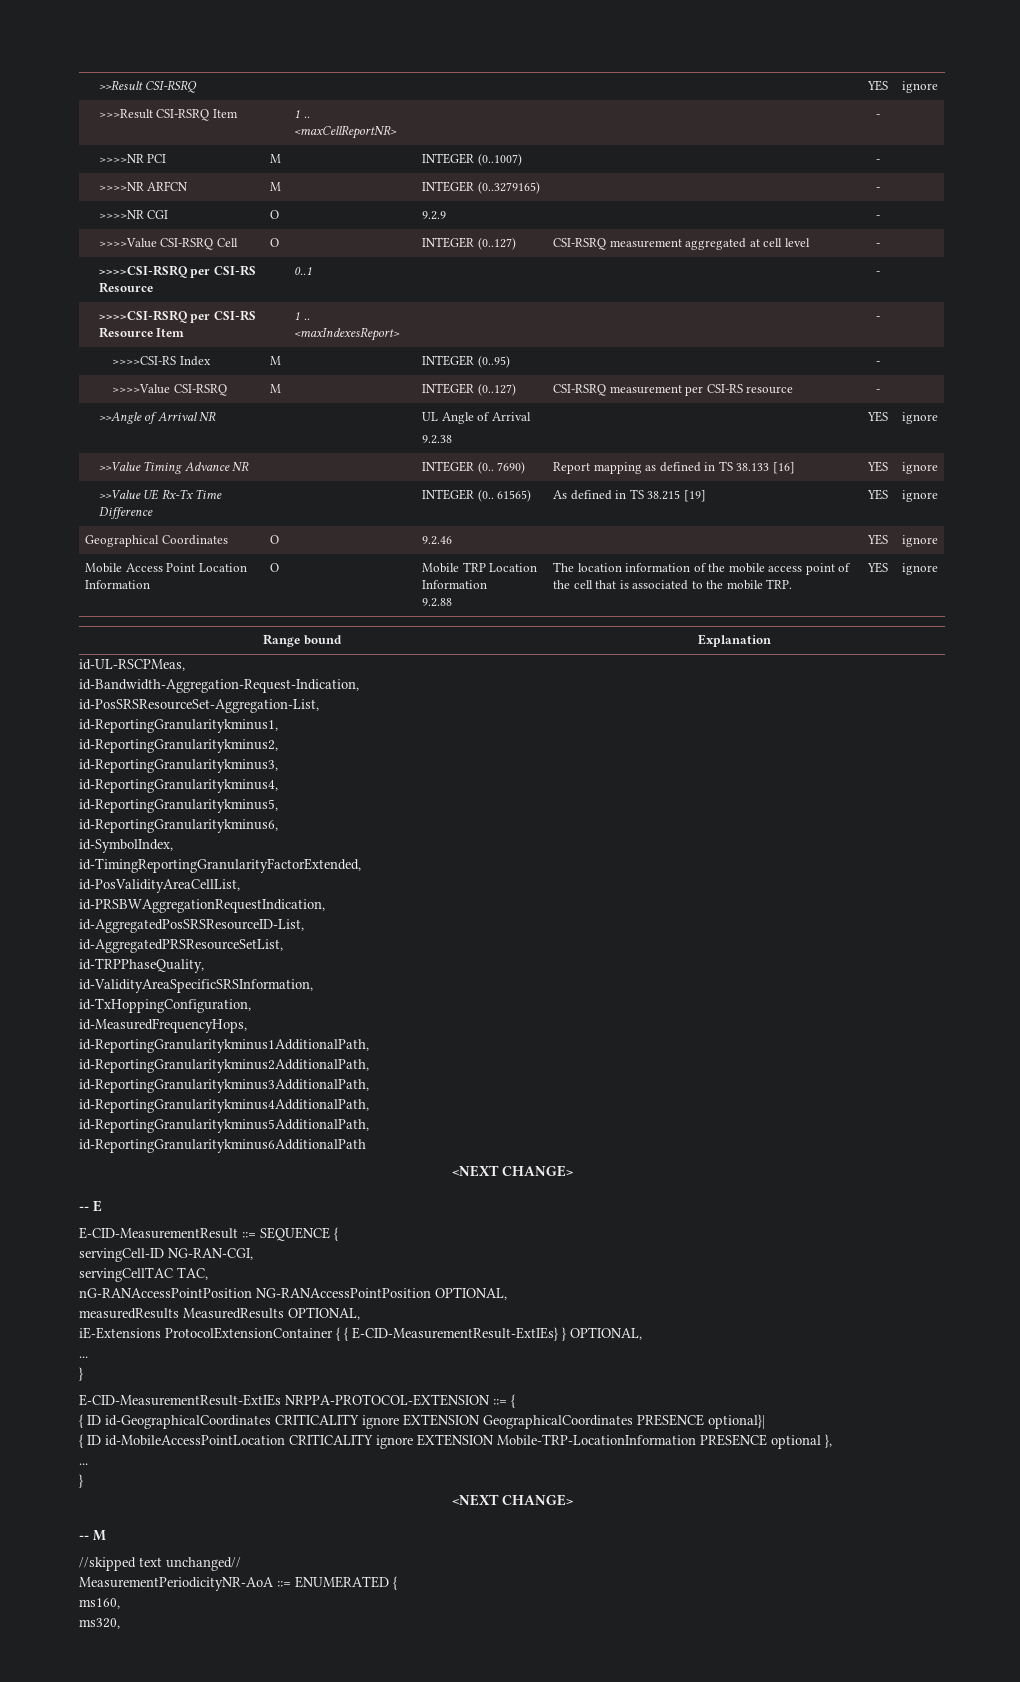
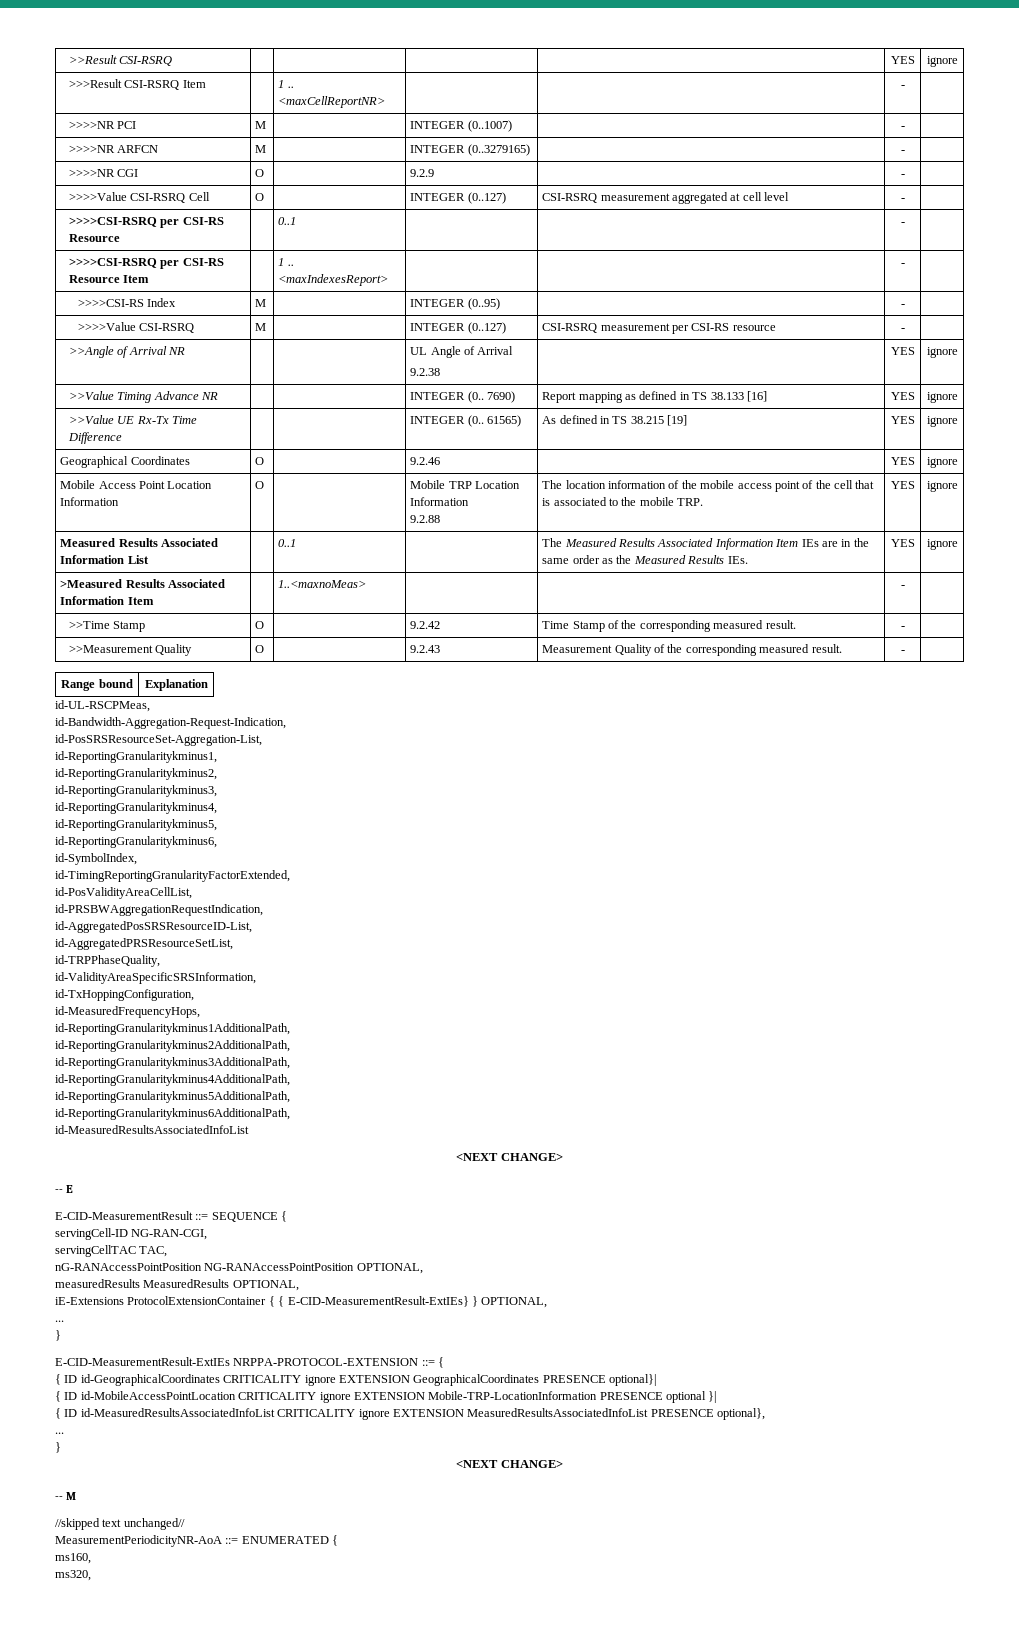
(938, 569) none -> [60,538,219,547] [60,555,149,564] [278,539,297,547] [542,538,869,550] [542,555,748,564] [890,539,915,547] [926,539,958,550] [60,579,226,588] [60,596,154,605] [278,580,367,588] [900,585,905,588] [69,621,146,632] [255,621,265,629] [410,621,441,629] [542,620,796,632] [900,626,905,629] [69,644,193,656] [255,645,265,653] [410,645,441,653] [542,644,842,656] [900,650,905,653] // Measured Results Associated Information List | | 0..1 | | The Measured Results Associated Information Item IEs are in the same order as the Measured Results IEs. | YES | ignore // >Measured Results Associated Information Item | | 1..<maxnoMeas> | | | - | // >>Time Stamp | O | | 9.2.42 | Time Stamp of the corresponding measured result. | - | // >>Measurement Quality | O | | 9.2.43 | Measurement Quality of the corresponding measured result. | - |
[79,1139,366,1153] id-ReportingGranularitykminus6AdditionalPath -> [55,1108,290,1120] [55,1125,249,1134] id-ReportingGranularitykminus6AdditionalPath, // id-MeasuredResultsAssociatedInfoList
[825,1434,832,1448] }, -> [708,1391,718,1403] [55,1408,765,1420] }| // { ID id-MeasuredResultsAssociatedInfoList CRITICALITY ignore EXTENSION MeasuredResultsAssociatedInfoList PRESENCE optional},

